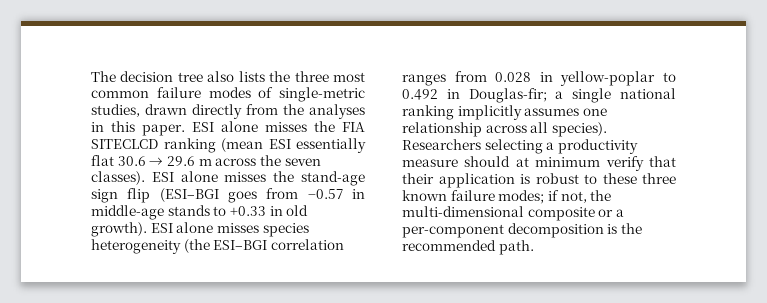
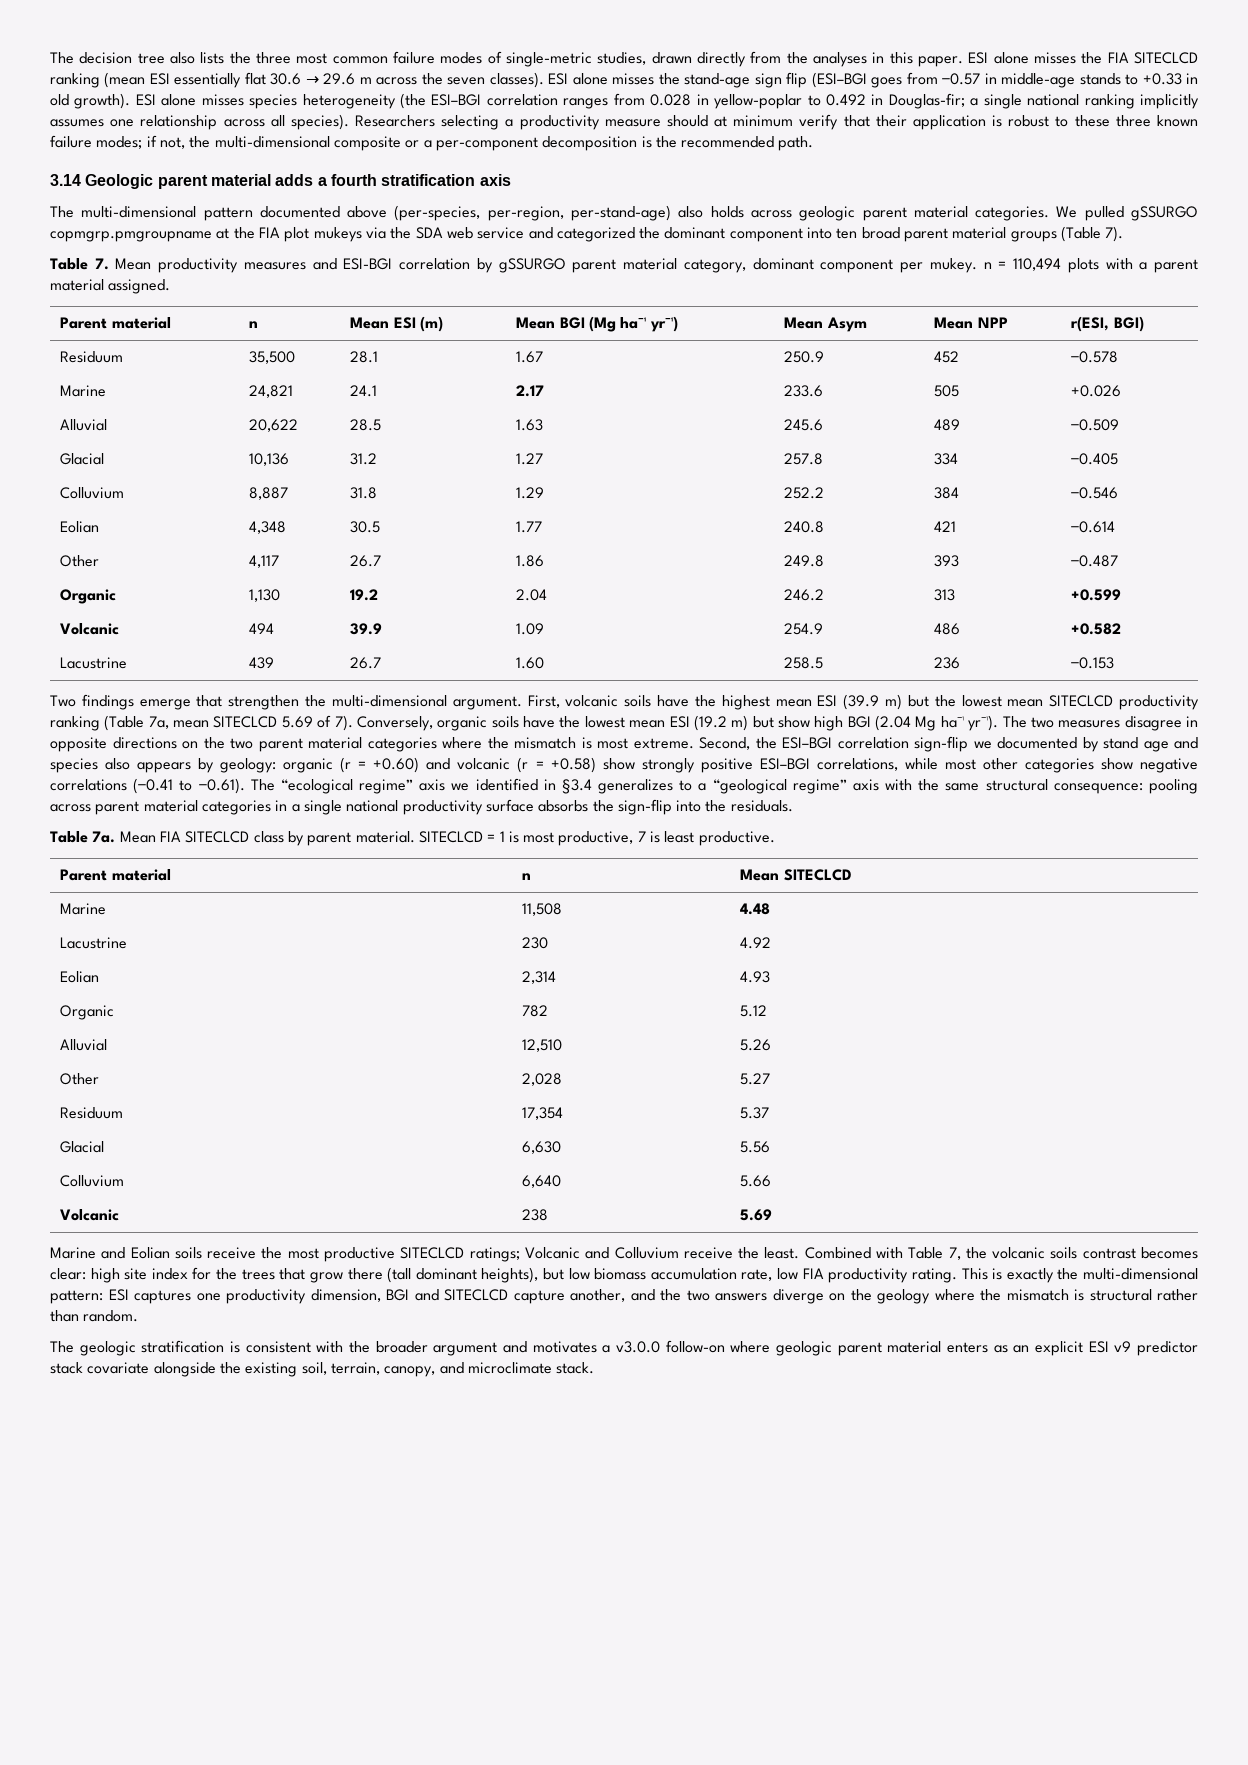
(534, 247) none -> [50,174,511,189] [50,205,1198,221] [50,226,1124,242] [50,258,1198,273] [50,279,171,294] [60,317,171,329] [249,321,259,328] [350,316,443,332] [516,316,678,332] [784,317,867,332] [934,317,1008,329] [1071,316,1144,332] [60,351,124,363] [249,351,296,364] [350,351,379,363] [516,351,544,363] [784,351,825,363] [934,351,960,363] [1071,351,1119,363] [60,385,107,397] [249,385,294,398] [350,385,378,397] [516,385,545,397] [784,385,824,397] [934,385,960,397] [1071,385,1122,397] [60,419,108,431] [249,419,299,432] [350,419,382,431] [516,419,544,431] [784,419,824,431] [934,419,961,431] [1071,419,1120,431] [60,453,105,465] [249,453,290,466] [350,453,378,465] [516,453,544,465] [784,453,824,465] [934,453,959,465] [1071,453,1119,465] [60,487,125,499] [249,487,289,500] [350,487,378,499] [516,487,545,499] [784,487,825,499] [934,487,960,499] [1071,487,1119,499] [60,521,100,533] [249,521,287,534] [350,521,381,533] [516,521,543,533] [784,521,825,533] [934,521,957,532] [1071,521,1116,533] [60,555,100,567] [249,555,280,568] [350,555,382,567] [516,555,545,567] [784,555,825,567] [934,555,960,567] [1071,555,1119,567] [60,589,117,604] [249,589,281,602] [350,589,379,601] [516,589,548,601] [784,589,825,601] [934,589,956,601] [1071,589,1122,601] [60,623,120,635] [249,623,275,634] [350,623,383,635] [516,623,545,635] [784,623,824,635] [934,623,961,635] [1071,623,1122,635] [60,657,128,669] [249,657,275,669] [350,657,382,669] [516,657,545,669] [784,657,824,669] [934,657,961,669] [1071,657,1115,669] [50,694,1200,710] [50,715,1198,731] [50,736,1198,752] [50,757,1198,773] [50,778,1198,794] [50,799,793,815] [50,831,775,846] [60,869,171,881] [522,873,532,880] [740,869,852,881] [60,903,107,915] [522,903,563,916] [740,903,771,915] [60,937,128,949] [522,937,549,949] [740,937,772,949] [60,971,100,983] [522,971,557,984] [740,971,771,983] [60,1005,115,1020] [522,1005,549,1017] [740,1005,768,1017] [60,1039,108,1051] [522,1039,563,1052] [740,1039,772,1051] [60,1073,100,1085] [522,1073,563,1086] [740,1073,771,1085] [60,1107,124,1119] [522,1107,564,1120] [740,1107,770,1119] [60,1141,105,1153] [522,1141,562,1154] [740,1141,771,1153] [60,1175,125,1187] [522,1175,562,1188] [740,1175,772,1187] [60,1209,120,1221] [522,1209,549,1221] [740,1209,773,1221] [50,1247,1198,1262] [50,1267,1199,1283] [50,1289,1198,1304] [50,1310,139,1322] [50,1340,1198,1356] [50,1362,595,1377] // 3.14 Geologic parent material adds a fourth stratification axis // The multi-dimensional pattern documented above (per-species, per-region, per-stand-age) also holds across geologic parent material categories. We pulled gSSURGO copmgrp.pmgroupname at the FIA plot mukeys via the SDA web service and categorized the dominant component into ten broad parent material groups (Table 7). // Table 7. Mean productivity measures and ESI-BGI correlation by gSSURGO parent material category, dominant component per mukey. n = 110,494 plots with a parent material assigned. // Parent material | n | Mean ESI (m) | Mean BGI (Mg ha⁻¹ yr⁻¹) | Mean Asym | Mean NPP | r(ESI, BGI) // Residuum | 35,500 | 28.1 | 1.67 | 250.9 | 452 | −0.578 // Marine | 24,821 | 24.1 | 2.17 | 233.6 | 505 | +0.026 // Alluvial | 20,622 | 28.5 | 1.63 | 245.6 | 489 | −0.509 // Glacial | 10,136 | 31.2 | 1.27 | 257.8 | 334 | −0.405 // Colluvium | 8,887 | 31.8 | 1.29 | 252.2 | 384 | −0.546 // Eolian | 4,348 | 30.5 | 1.77 | 240.8 | 421 | −0.614 // Other | 4,117 | 26.7 | 1.86 | 249.8 | 393 | −0.487 // Organic | 1,130 | 19.2 | 2.04 | 246.2 | 313 | +0.599 // Volcanic | 494 | 39.9 | 1.09 | 254.9 | 486 | +0.582 // Lacustrine | 439 | 26.7 | 1.60 | 258.5 | 236 | −0.153 // Two findings emerge that strengthen the multi-dimensional argument. First, volcanic soils have the highest mean ESI (39.9 m) but the lowest mean SITECLCD productivity ranking (Table 7a, mean SITECLCD 5.69 of 7). Conversely, organic soils have the lowest mean ESI (19.2 m) but show high BGI (2.04 Mg ha⁻¹ yr⁻¹). The two measures disagree in opposite directions on the two parent material categories where the mismatch is most extreme. Second, the ESI–BGI correlation sign-flip we documented by stand age and species also appears by geology: organic (r = +0.60) and volcanic (r = +0.58) show strongly positive ESI–BGI correlations, while most other categories show negative correlations (−0.41 to −0.61). The “ecological regime” axis we identified in §3.4 generalizes to a “geological regime” axis with the same structural consequence: pooling across parent material categories in a single national productivity surface absorbs the sign-flip into the residuals. // Table 7a. Mean FIA SITECLCD class by parent material. SITECLCD = 1 is most productive, 7 is least productive. // Parent material | n | Mean SITECLCD // Marine | 11,508 | 4.48 // Lacustrine | 230 | 4.92 // Eolian | 2,314 | 4.93 // Organic | 782 | 5.12 // Alluvial | 12,510 | 5.26 // Other | 2,028 | 5.27 // Residuum | 17,354 | 5.37 // Glacial | 6,630 | 5.56 // Colluvium | 6,640 | 5.66 // Volcanic | 238 | 5.69 // Marine and Eolian soils receive the most productive SITECLCD ratings; Volcanic and Colluvium receive the least. Combined with Table 7, the volcanic soils contrast becomes clear: high site index for the trees that grow there (tall dominant heights), but low biomass accumulation rate, low FIA productivity rating. This is exactly the multi-dimensional pattern: ESI captures one productivity dimension, BGI and SITECLCD capture another, and the two answers diverge on the geology where the mismatch is structural rather than random. // The geologic stratification is consistent with the broader argument and motivates a v3.0.0 follow-on where geologic parent material enters as an explicit ESI v9 predictor stack covariate alongside the existing soil, terrain, canopy, and microclimate stack.

